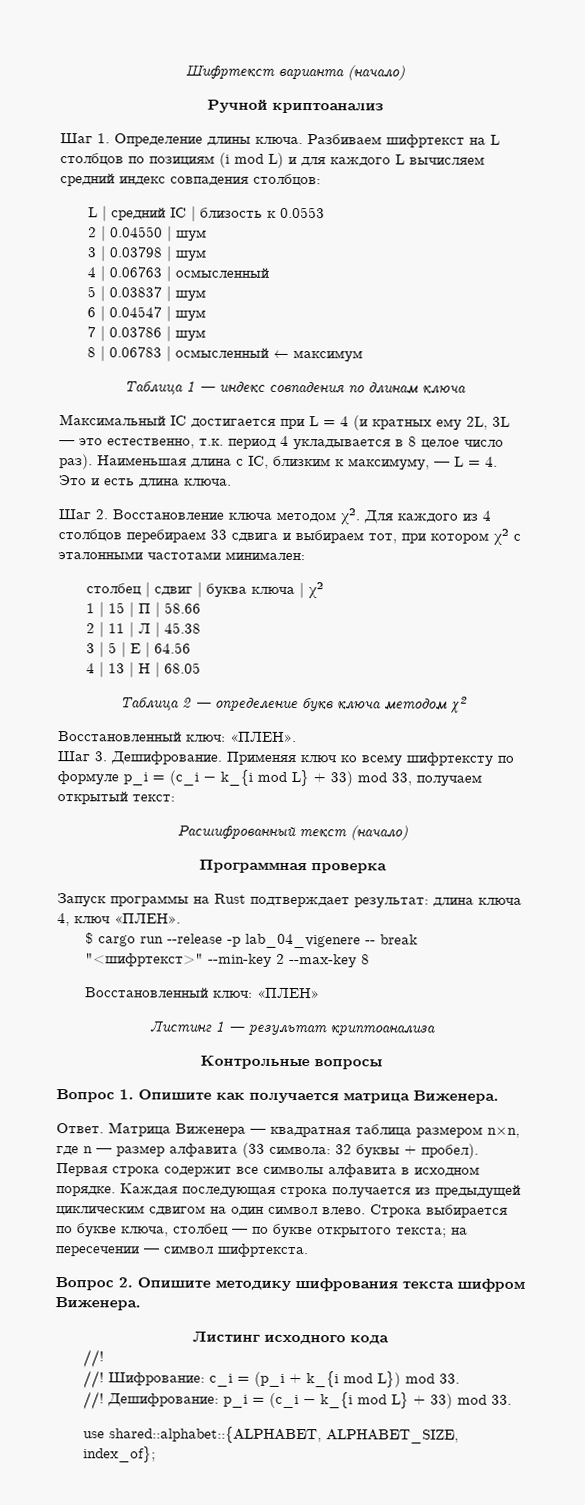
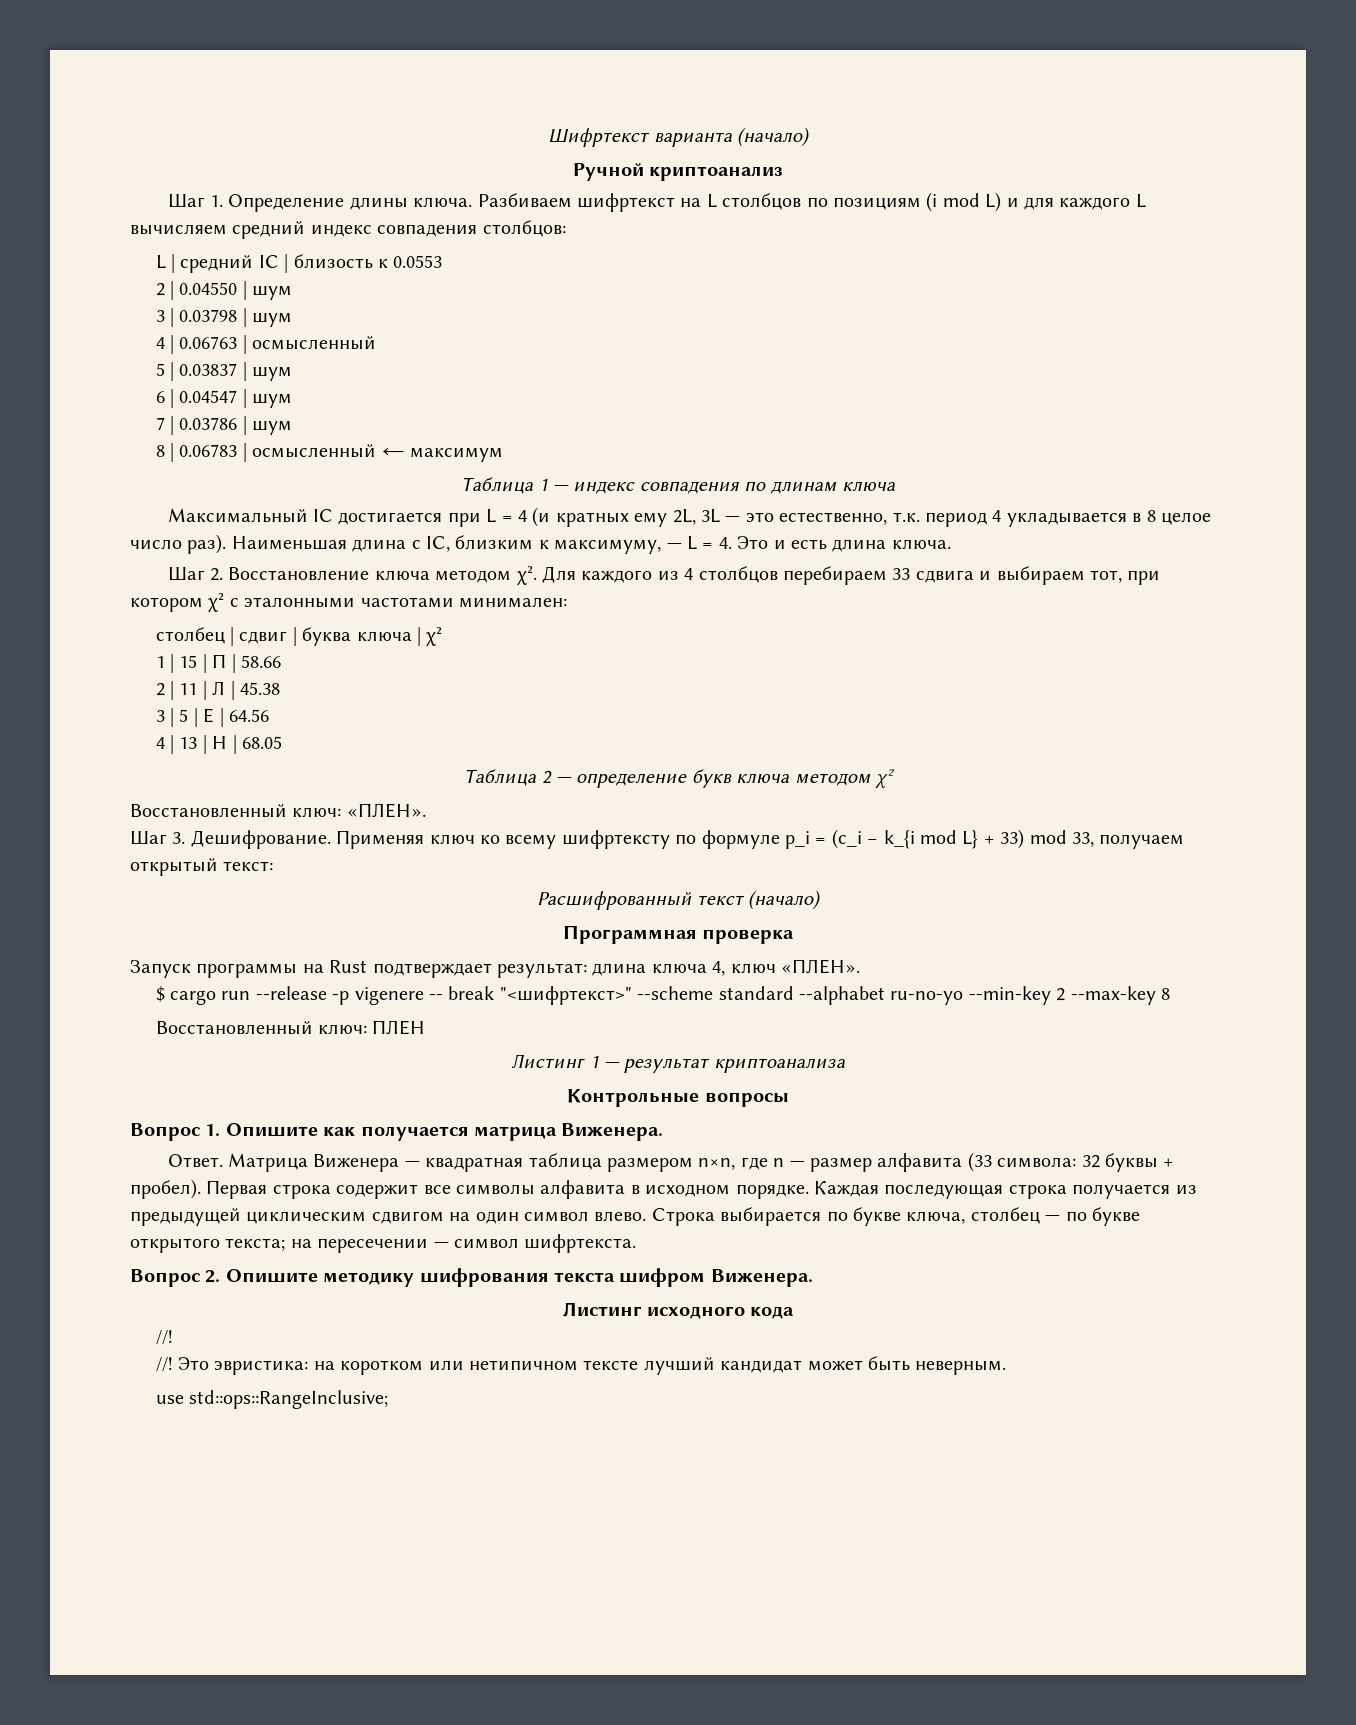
[244,933,361,949] lab_04_vigenere -> [354,987,424,1005] vigenere
(204, 960) none -> [637,986,964,1005] --scheme standard --alphabet ru-no-yo
[256,987,320,999] «ПЛЕН» -> [372,1020,426,1035] ПЛЕН
[107,1371,460,1388] [82,1391,512,1410] [82,1426,459,1444] [82,1446,156,1463] Шифрование: c_i = (p_i + k_{i mod L}) mod 33. // //! Дешифрование: p_i = (c_i − k_{i mod L} + 33) mod 33. // use shared::alphabet::{ALPHABET, ALPHABET_SIZE, index_of}; -> [177,1356,1007,1375] [155,1390,388,1409] Это эвристика: на коротком или нетипичном тексте лучший кандидат может быть неверным. // use std::ops::RangeInclusive;

